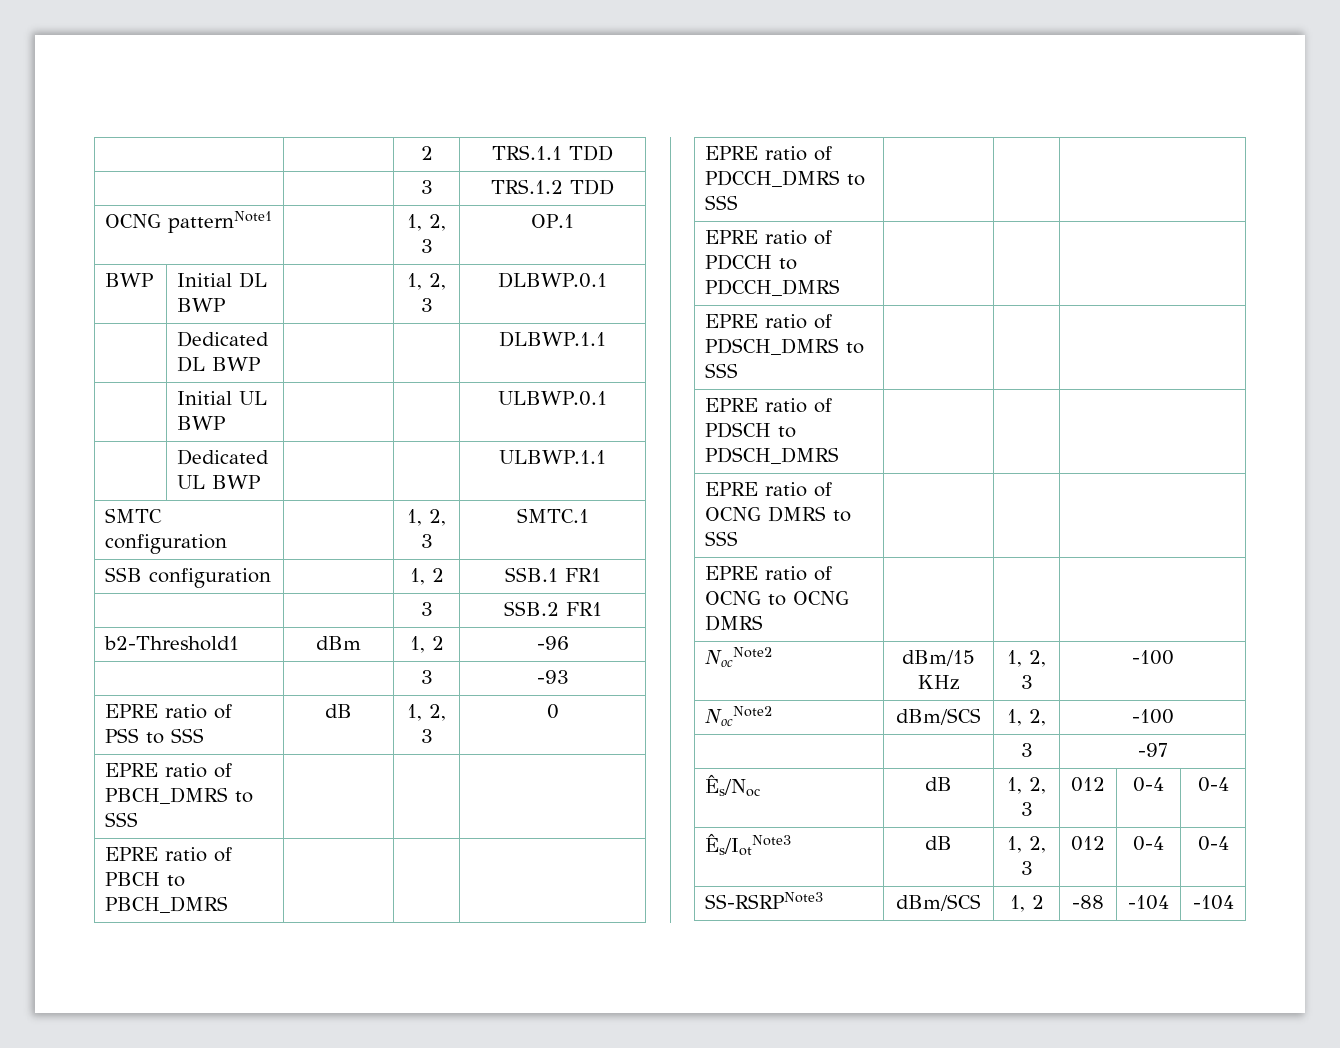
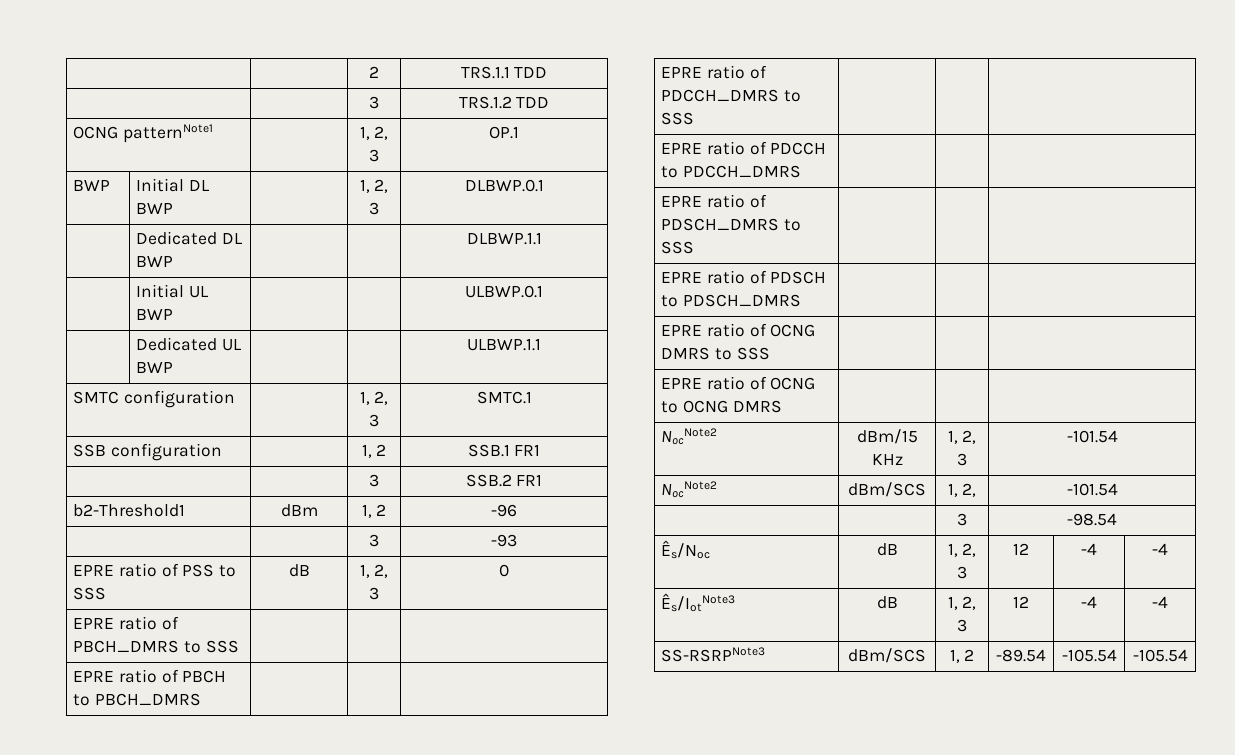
[1131,650,1174,665] -100 -> [1066,430,1118,443] -101.54
[1131,709,1174,724] [1020,743,1033,757] [1137,743,1168,757] -100 // | | 3 | -97 -> [1066,483,1118,496] [957,513,967,526] [1067,513,1117,526] -101.54 // | | 3 | -98.54
[1071,777,1105,792] [1133,777,1164,792] [1197,777,1229,792] 012 | 0-4 | 0-4 -> [1013,543,1029,555] [1081,543,1097,555] [1152,543,1168,555] 12 | -4 | -4
[1071,836,1105,851] [1133,836,1164,851] [1197,836,1229,851] 012 | 0-4 | 0-4 -> [1013,596,1029,608] [1081,596,1097,608] [1152,596,1168,608] 12 | -4 | -4
[1072,895,1104,909] [1128,895,1169,910] [1192,895,1234,910] -88 | -104 | -104 -> [996,649,1046,662] [1061,649,1117,662] [1132,649,1188,662] -89.54 | -105.54 | -105.54

